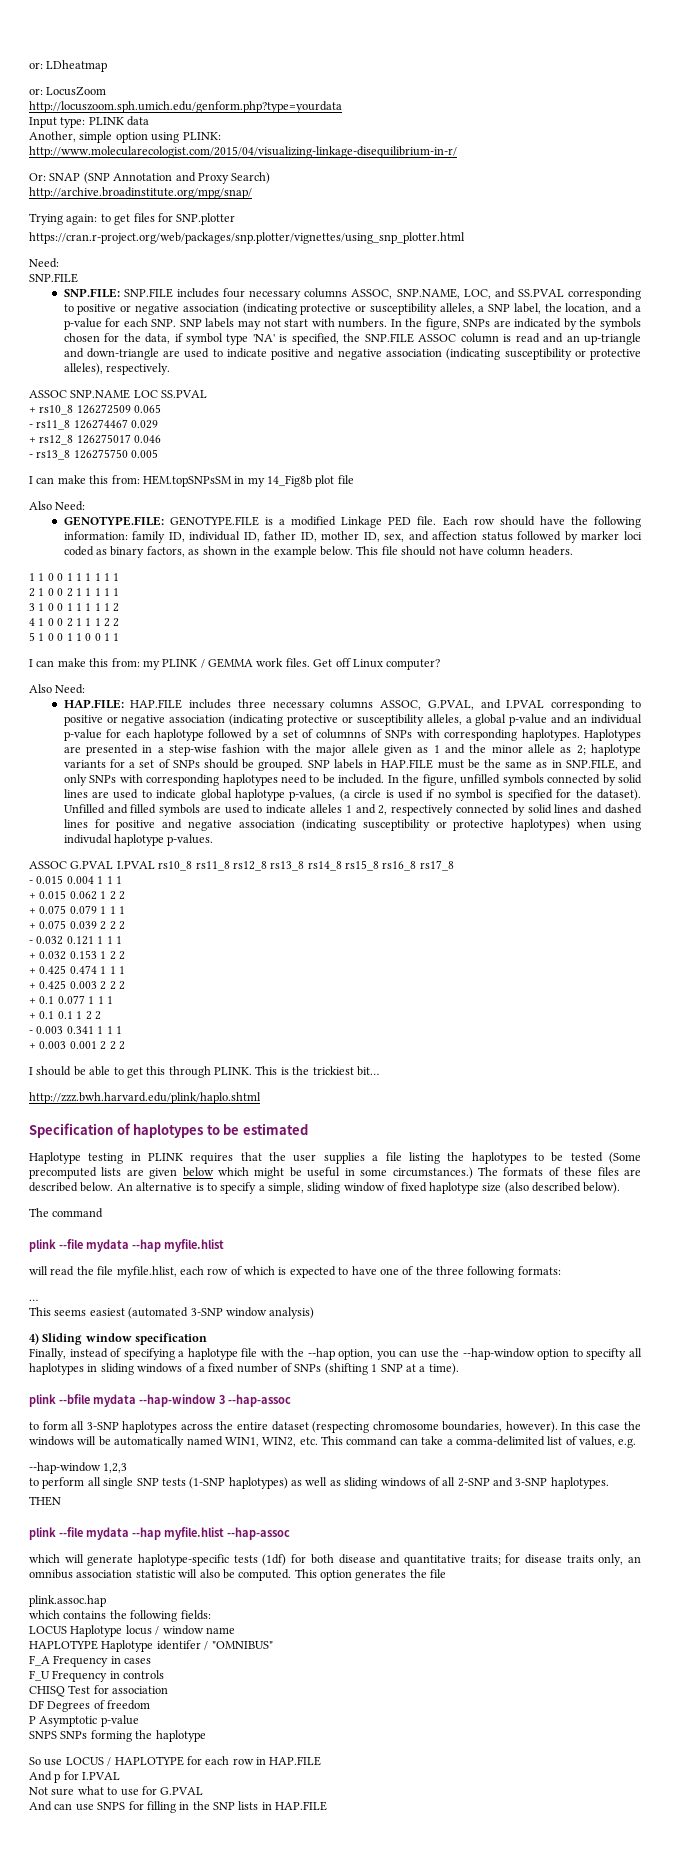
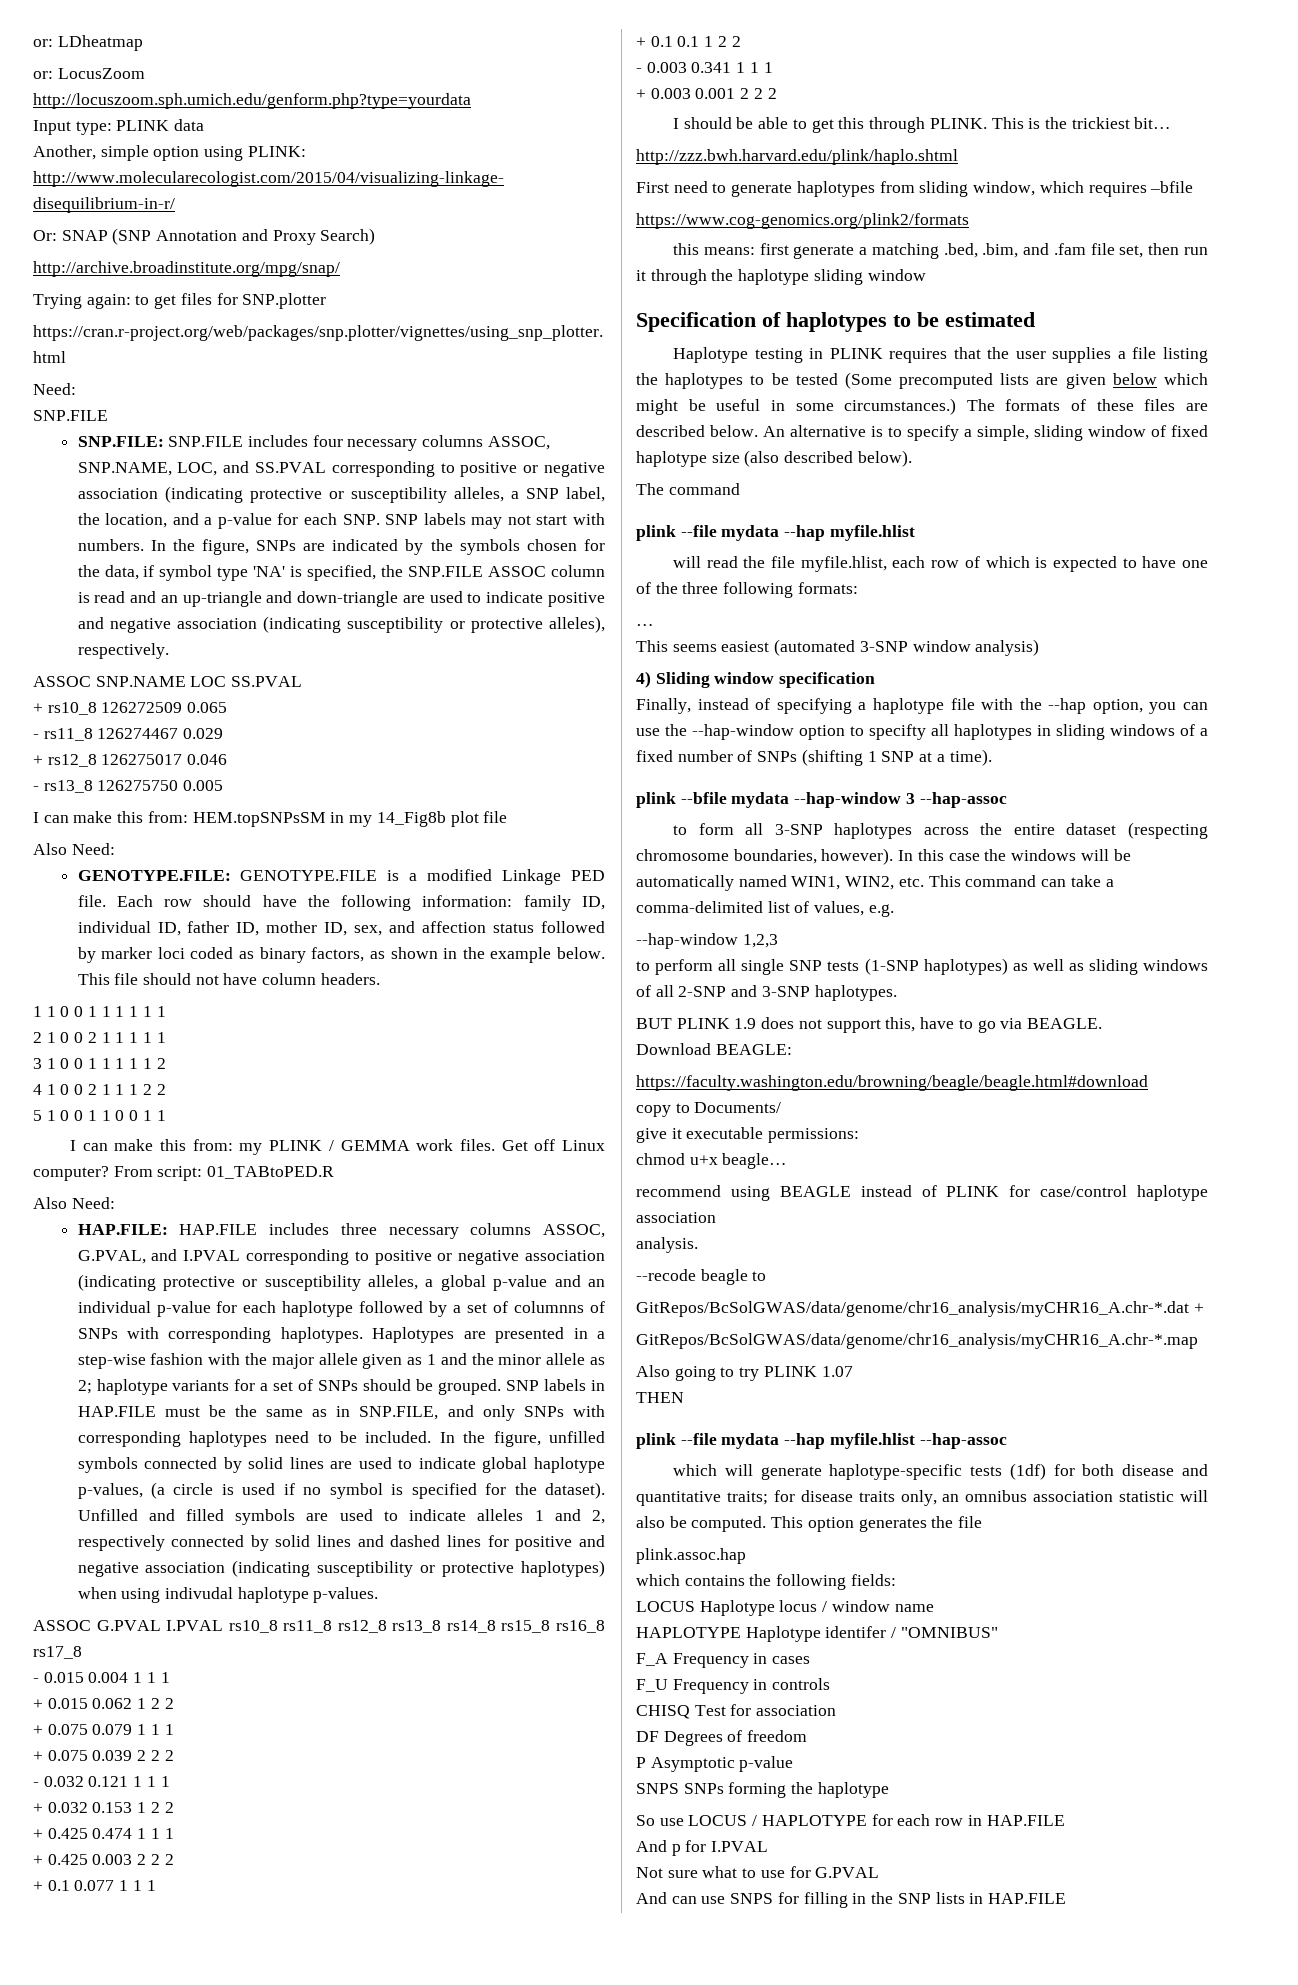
(441, 664) none -> [113,1166,335,1181] From script: 01_TABtoPED.R
(261, 1098) none -> [636,181,1194,197] [636,213,969,229] [672,243,1208,259] [636,269,926,285] // First need to generate haplotypes from sliding window, which requires –bfile // https://www.cog-genomics.org/plink2/formats // this means: first generate a matching .bed, .bim, and .fam file set, then run it through the haplotype sliding window
(609, 1483) none -> [636,1017,1102,1033] [636,1043,792,1055] [636,1075,1148,1091] [636,1102,782,1117] [636,1127,860,1143] [636,1153,788,1169] [636,1185,1208,1201] [636,1212,716,1223] [636,1237,698,1253] [636,1269,767,1285] [636,1301,1204,1317] [636,1333,1198,1349] [636,1365,853,1381] // BUT PLINK 1.9 does not support this, have to go via BEAGLE. // Download BEAGLE: // https://faculty.washington.edu/browning/beagle/beagle.html#download // copy to Documents/ // give it executable permissions: // chmod u+x beagle… // recommend using BEAGLE instead of PLINK for case/control haplotype association // analysis. // --recode beagle to // GitRepos/BcSolGWAS/data/genome/chr16_analysis/myCHR16_A.chr-*.dat + // GitRepos/BcSolGWAS/data/genome/chr16_analysis/myCHR16_A.chr-*.map // Also going to try PLINK 1.07

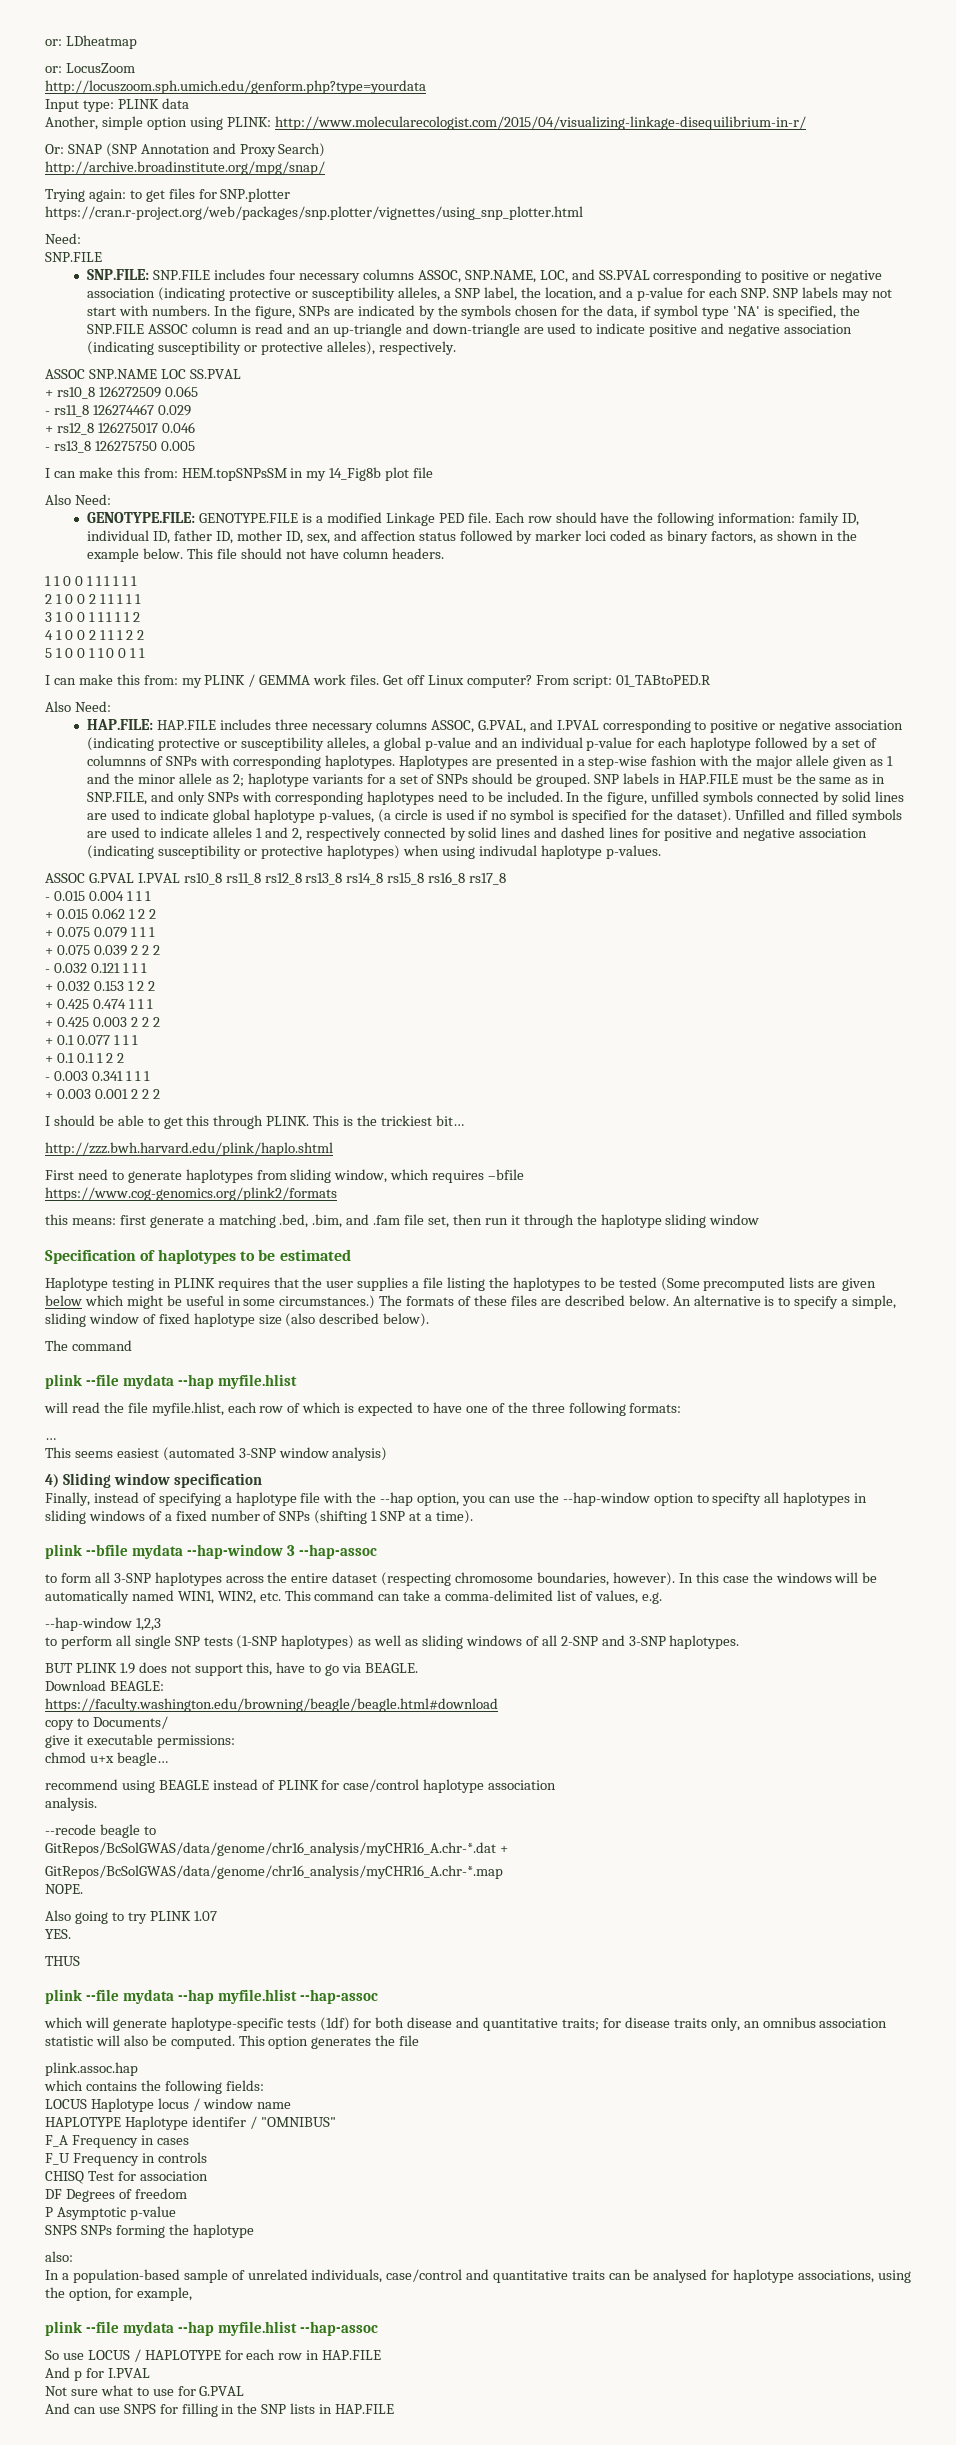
(1198, 1341) none -> [45,1884,83,1894] // NOPE.
[636,1392,684,1403] THEN -> [45,1929,71,1939] [45,1956,80,1966] YES. // THUS
(889, 1790) none -> [45,2251,73,2262] [45,2269,911,2283] [45,2287,192,2301] [45,2321,378,2336] // also: // In a population-based sample of unrelated individuals, case/control and quantitative traits can be analysed for haplotype associations, using the option, for example, // plink --file mydata --hap myfile.hlist --hap-assoc

